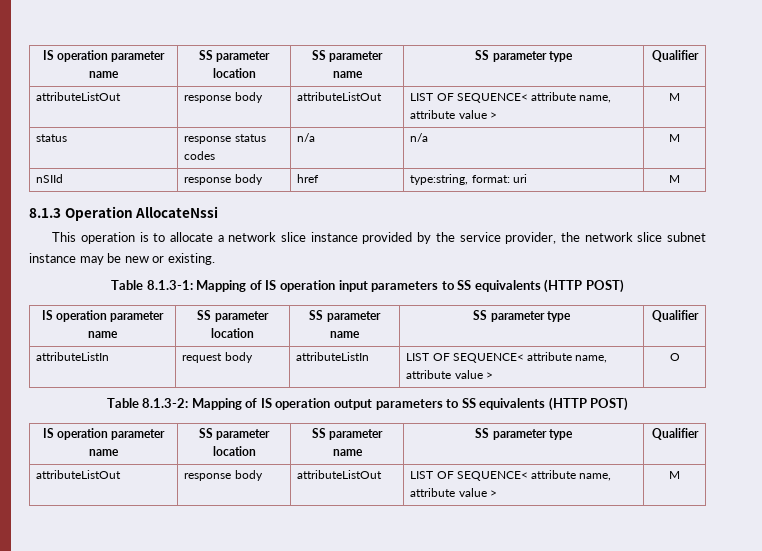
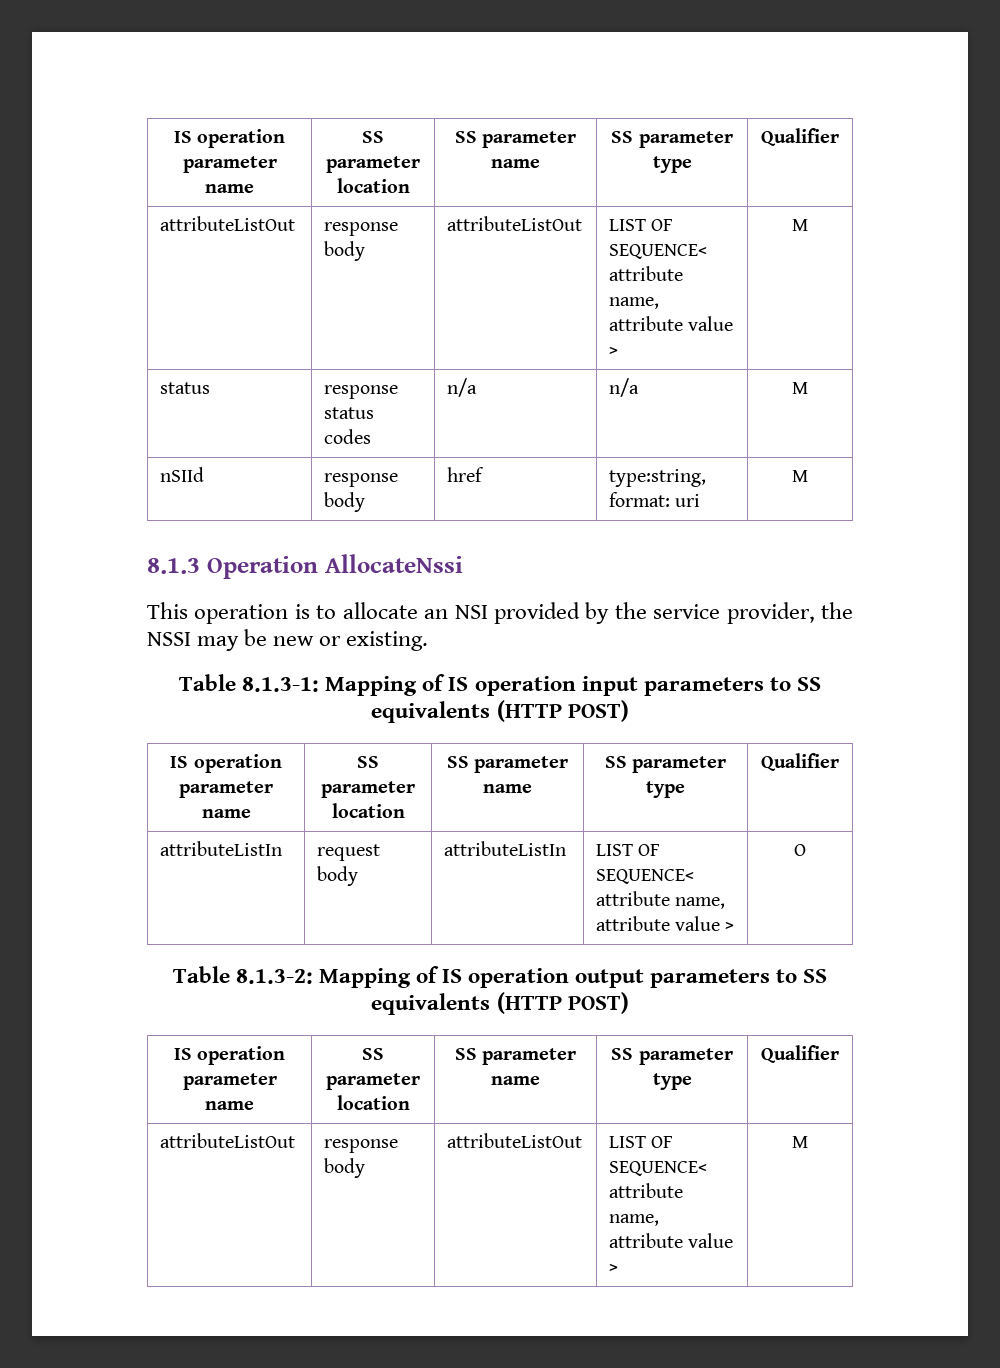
[217,232,358,242] a network slice instance -> [424,605,488,619] an NSI
[584,232,706,242] [29,253,76,263] network slice subnet instance -> [147,632,191,646] NSSI

